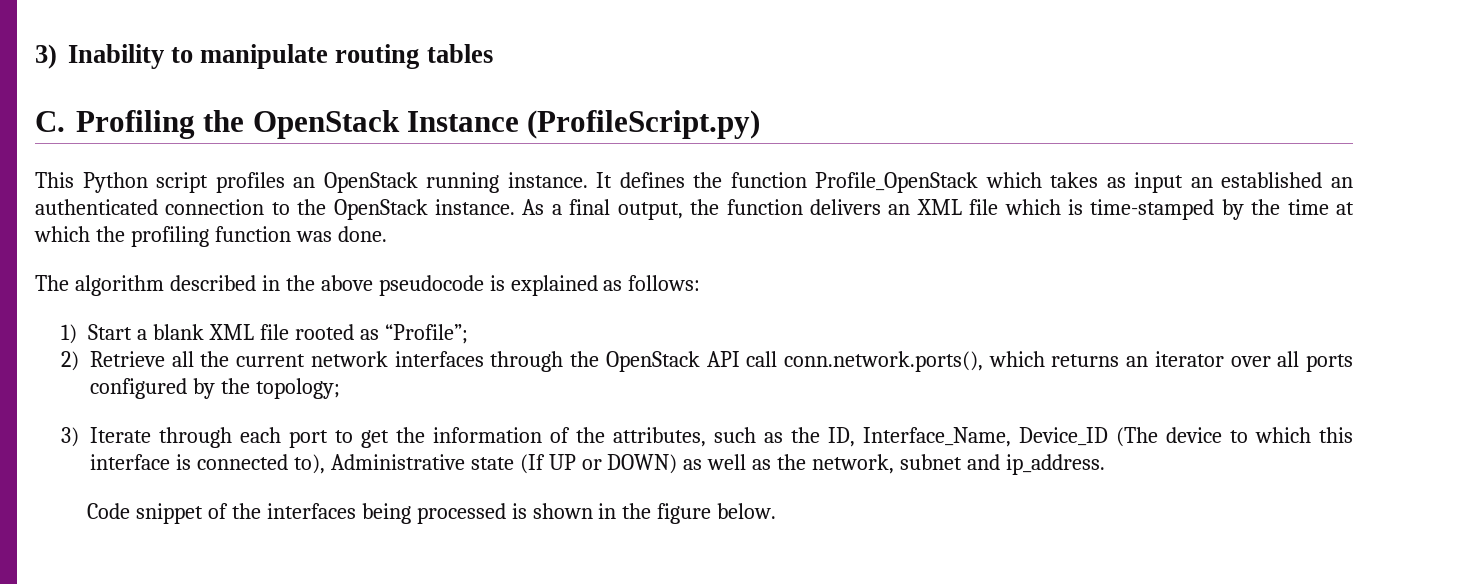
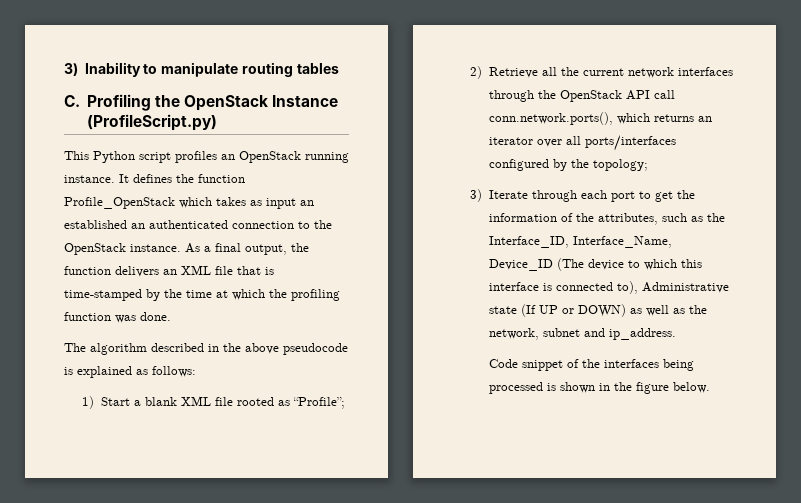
[1004,199,1061,215] which -> [237,266,261,275] that
[1306,354,1354,372] ports -> [584,135,676,151] ports/interfaces
[828,427,856,447] ID, -> [488,236,569,248] Interface_ID,

